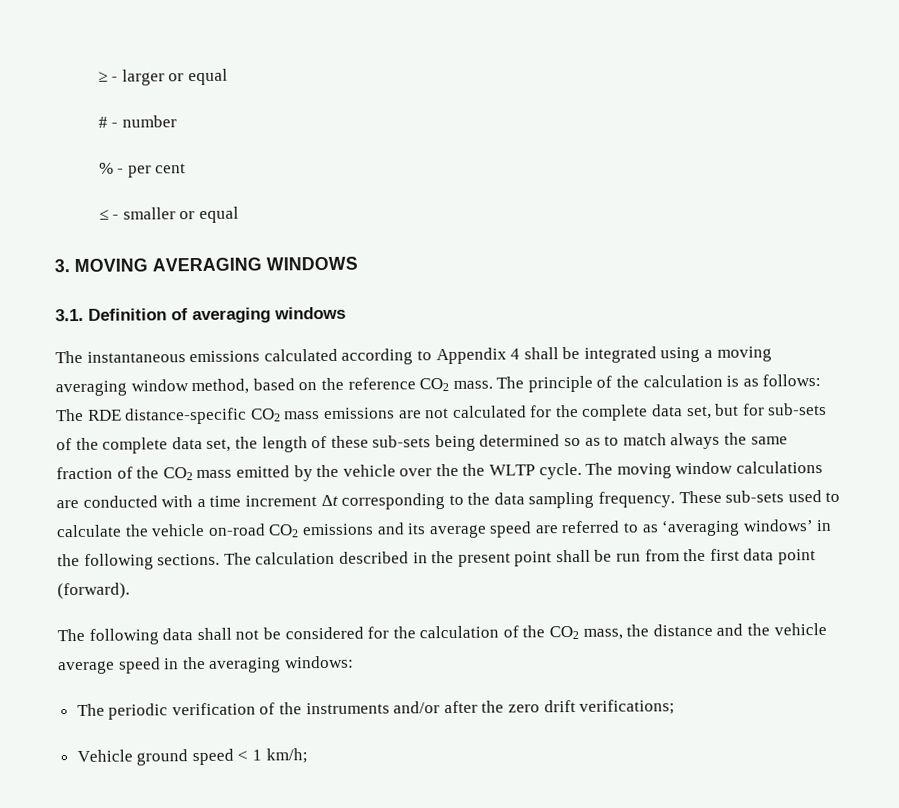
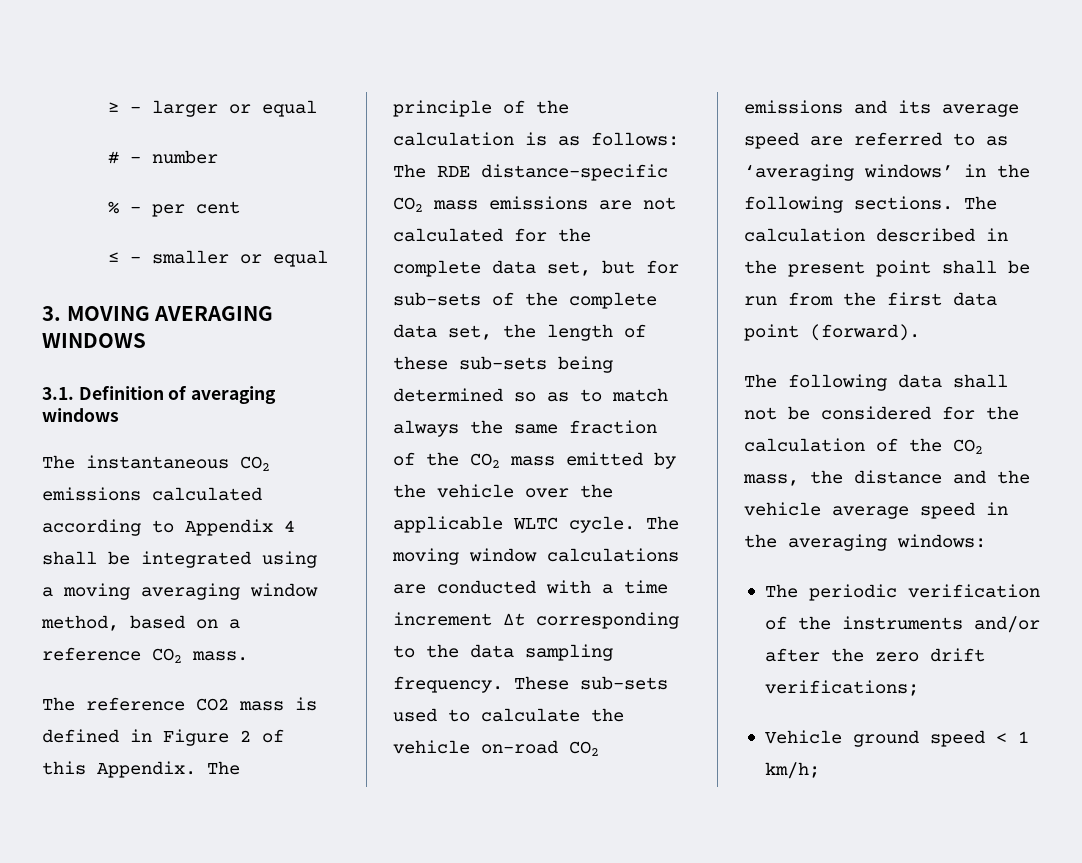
(186, 357) none -> [240,456,270,471] CO2
[320,377,344,391] the -> [229,619,240,629] a
(493, 384) none -> [42,697,317,711] [42,729,284,746] [42,761,196,778] // The reference CO2 mass is defined in Figure 2 of this Appendix.
[462,463,536,476] the WLTP -> [393,516,558,533] applicable WLTC

